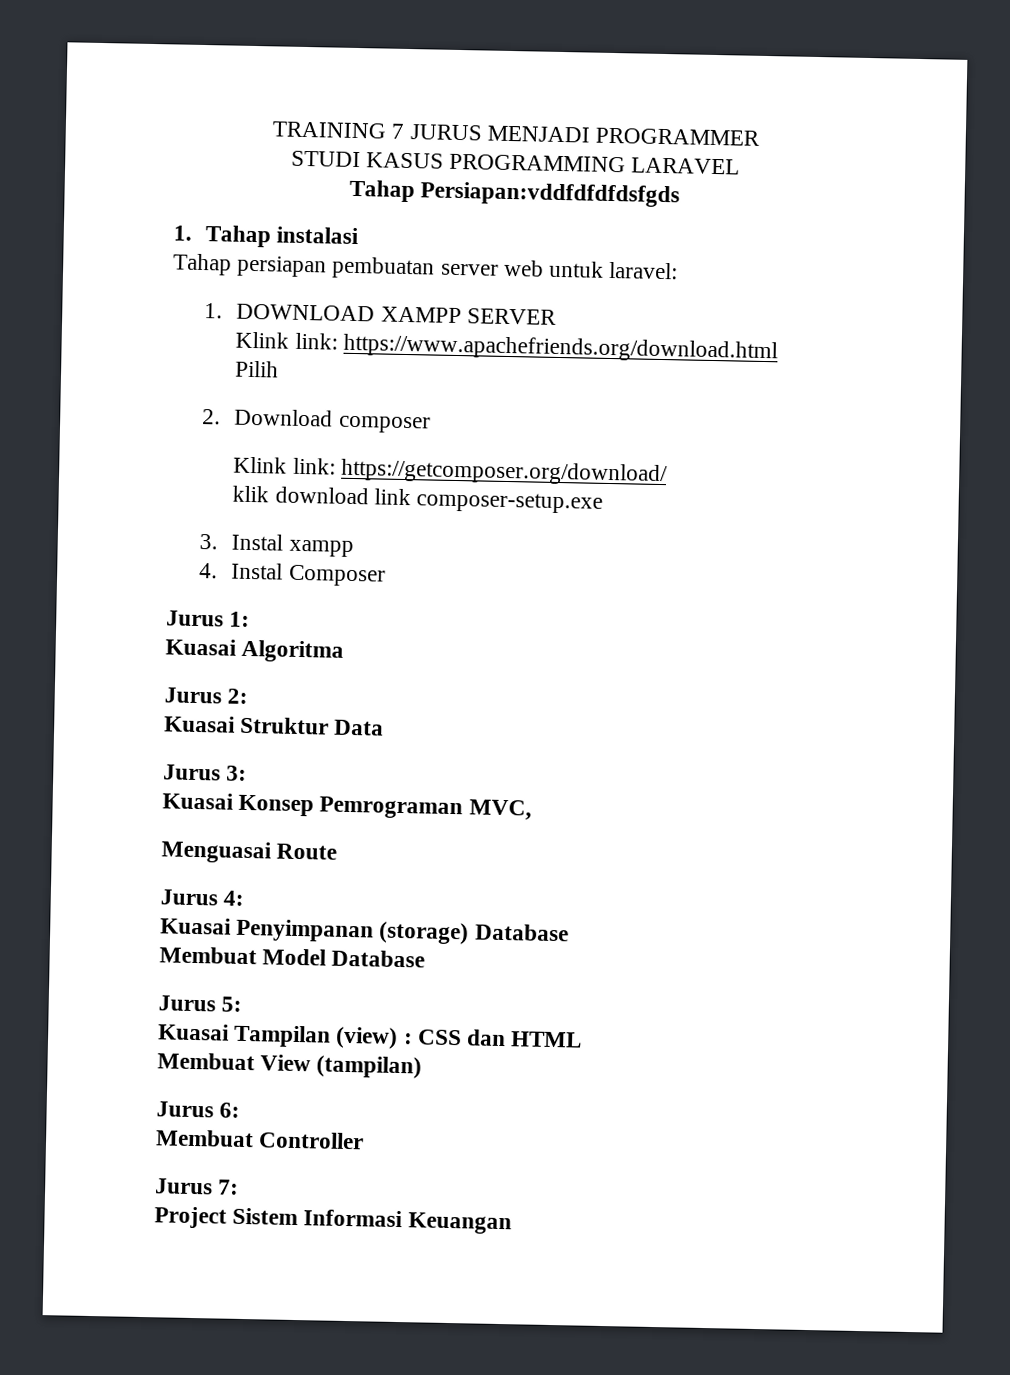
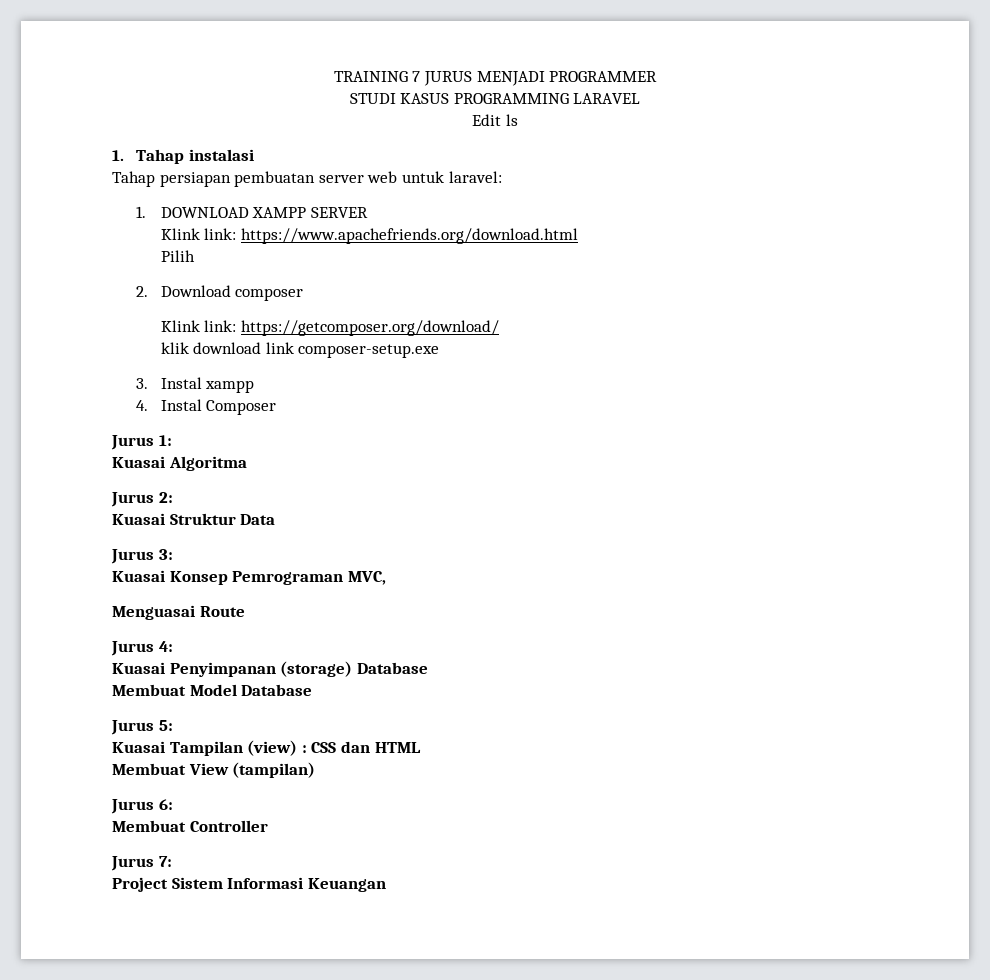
[348,179,681,208] Tahap Persiapan:vddfdfdfdsfgds -> [472,114,518,126] Edit ls

